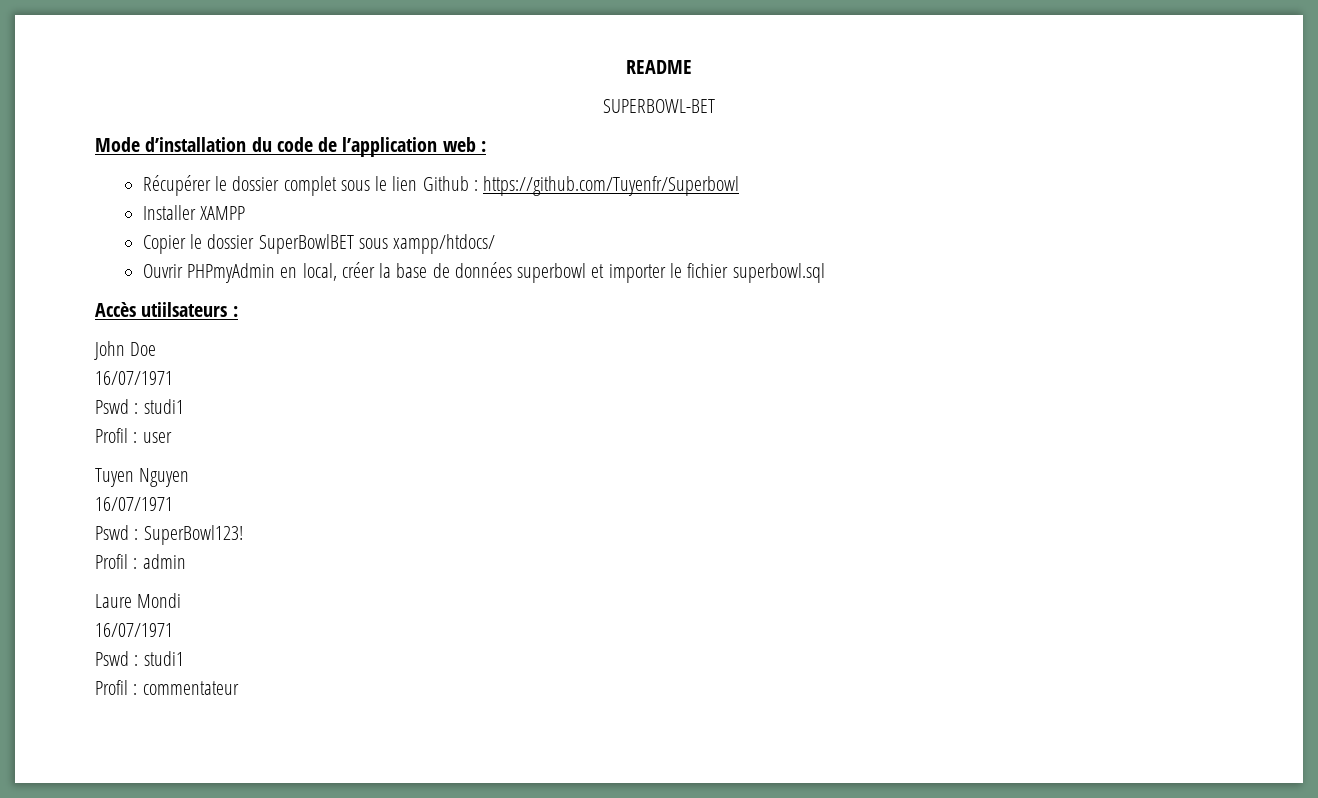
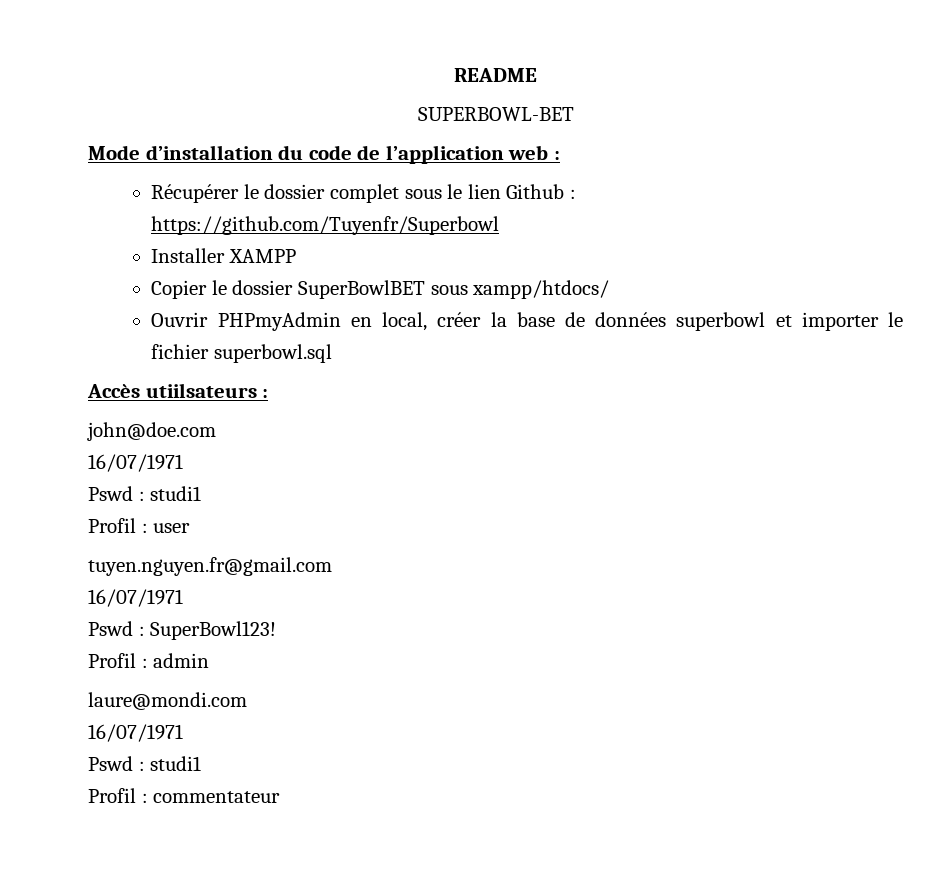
[94,341,157,360] John Doe -> [87,422,216,441] john@doe.com
[95,468,190,487] Tuyen Nguyen -> [88,557,332,576] tuyen.nguyen.fr@gmail.com
[95,593,182,608] Laure Mondi -> [88,692,247,710] laure@mondi.com

